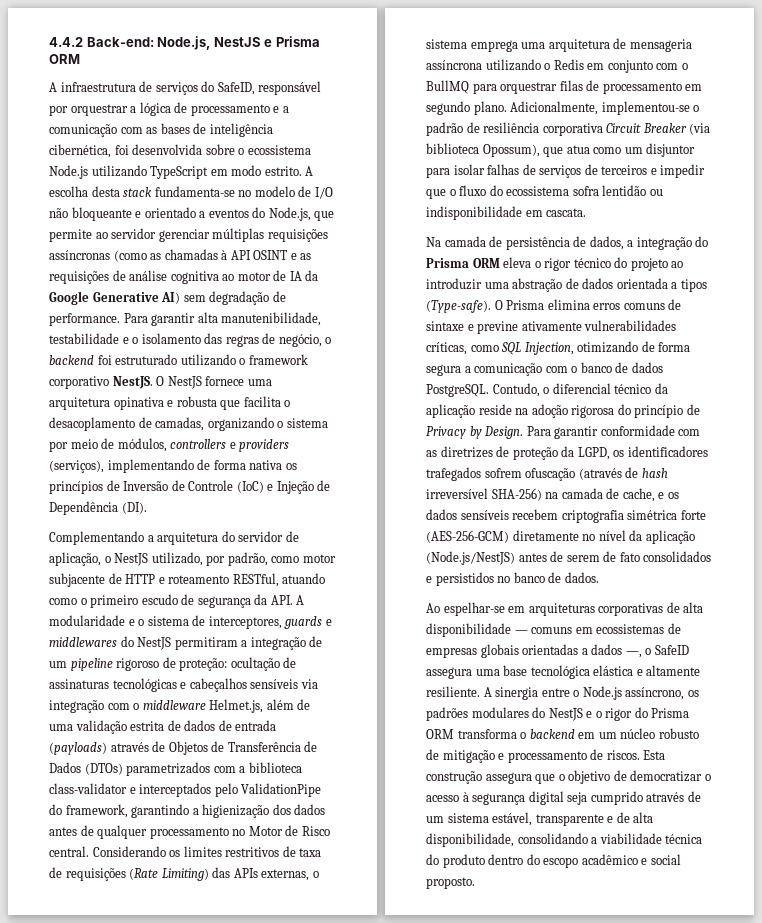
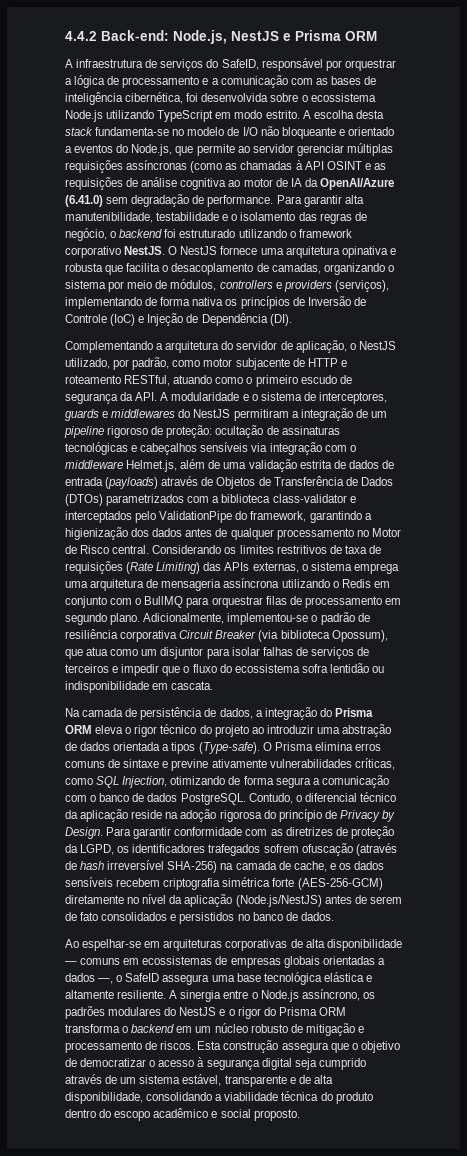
[49,291,181,305] Google Generative AI) -> [319,178,394,190] [65,195,103,207] OpenAI/Azure (6.41.0)

